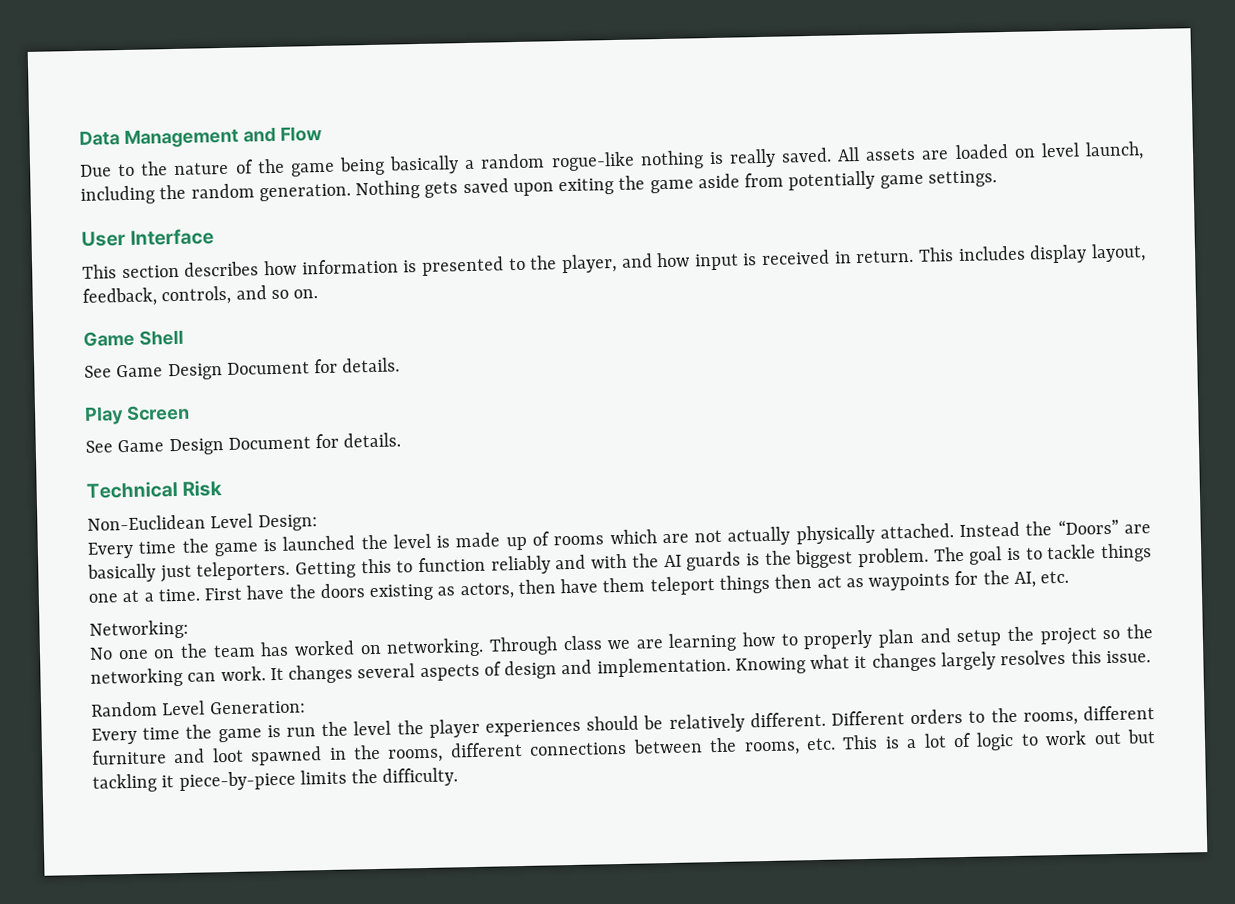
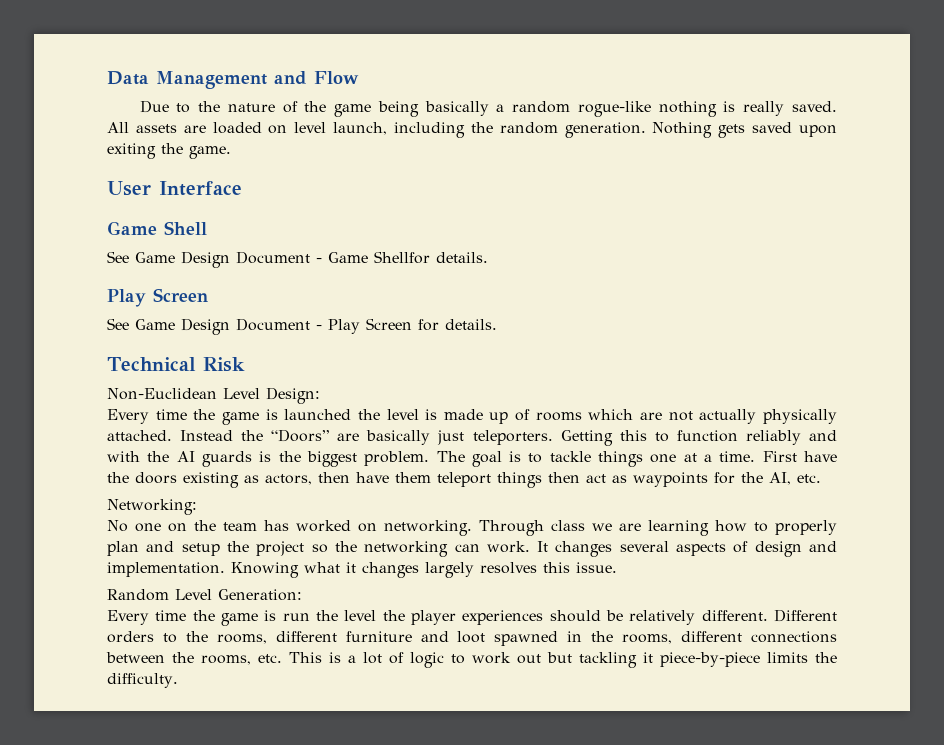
[649,170,997,194] [81,228,215,247] [82,243,1146,279] [82,285,319,307] game aside from potentially game settings. // User Interface // This section describes how information is presented to the player, and how input is received in return. This includes display layout, feedback, controls, and so on. -> [189,146,231,159] [107,181,242,196] game. // User Interface
[314,358,339,374] for -> [316,251,430,264] - Game Shellfor
(311, 443) none -> [316,318,412,334] - Play Screen

